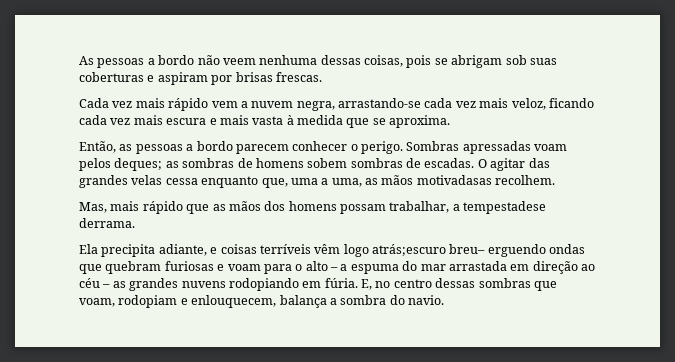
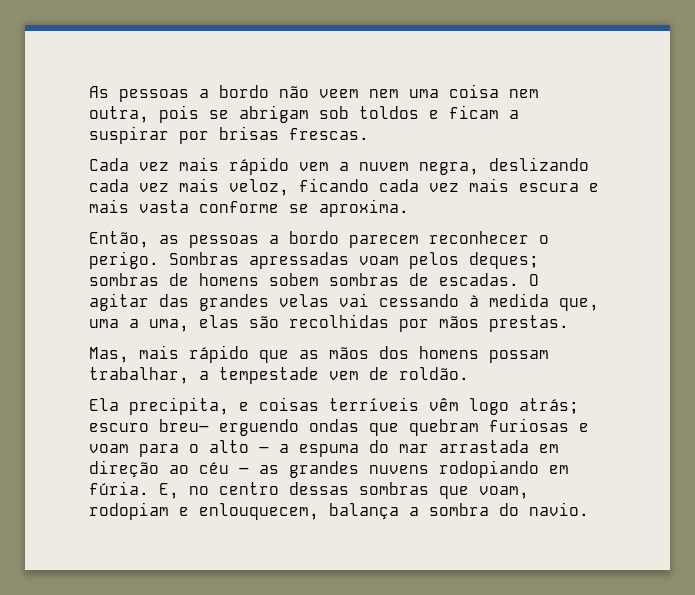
[259,55,557,68] [79,72,208,85] nenhuma dessas coisas, pois se abrigam sob suas coberturas e aspiram -> [369,84,539,98] [89,105,519,123] [89,126,169,144] nem uma coisa nem outra, pois se abrigam sob toldos e ficam a suspirar
[338,98,421,108] arrastando-se -> [489,157,589,171] deslizando
[286,115,370,128] à medida que -> [199,201,279,213] conforme
[292,141,348,151] conhecer -> [429,231,529,244] reconhecer
[165,161,179,168] as -> (539, 260) none
[165,175,556,188] cessa enquanto que, uma a uma, as mãos motivadasas recolhem. -> [339,293,599,311] [89,314,569,332] vai cessando à medida que, uma a uma, elas são recolhidas por mãos prestas.
[463,201,547,214] [79,218,135,228] tempestadese derrama. -> [219,367,469,384] tempestade vem de roldão.
[101,244,207,257] precipita adiante, -> [129,397,229,415] precipita,
[372,244,446,256] atrás;escuro -> [519,398,579,414] [89,423,149,432] atrás; escuro

